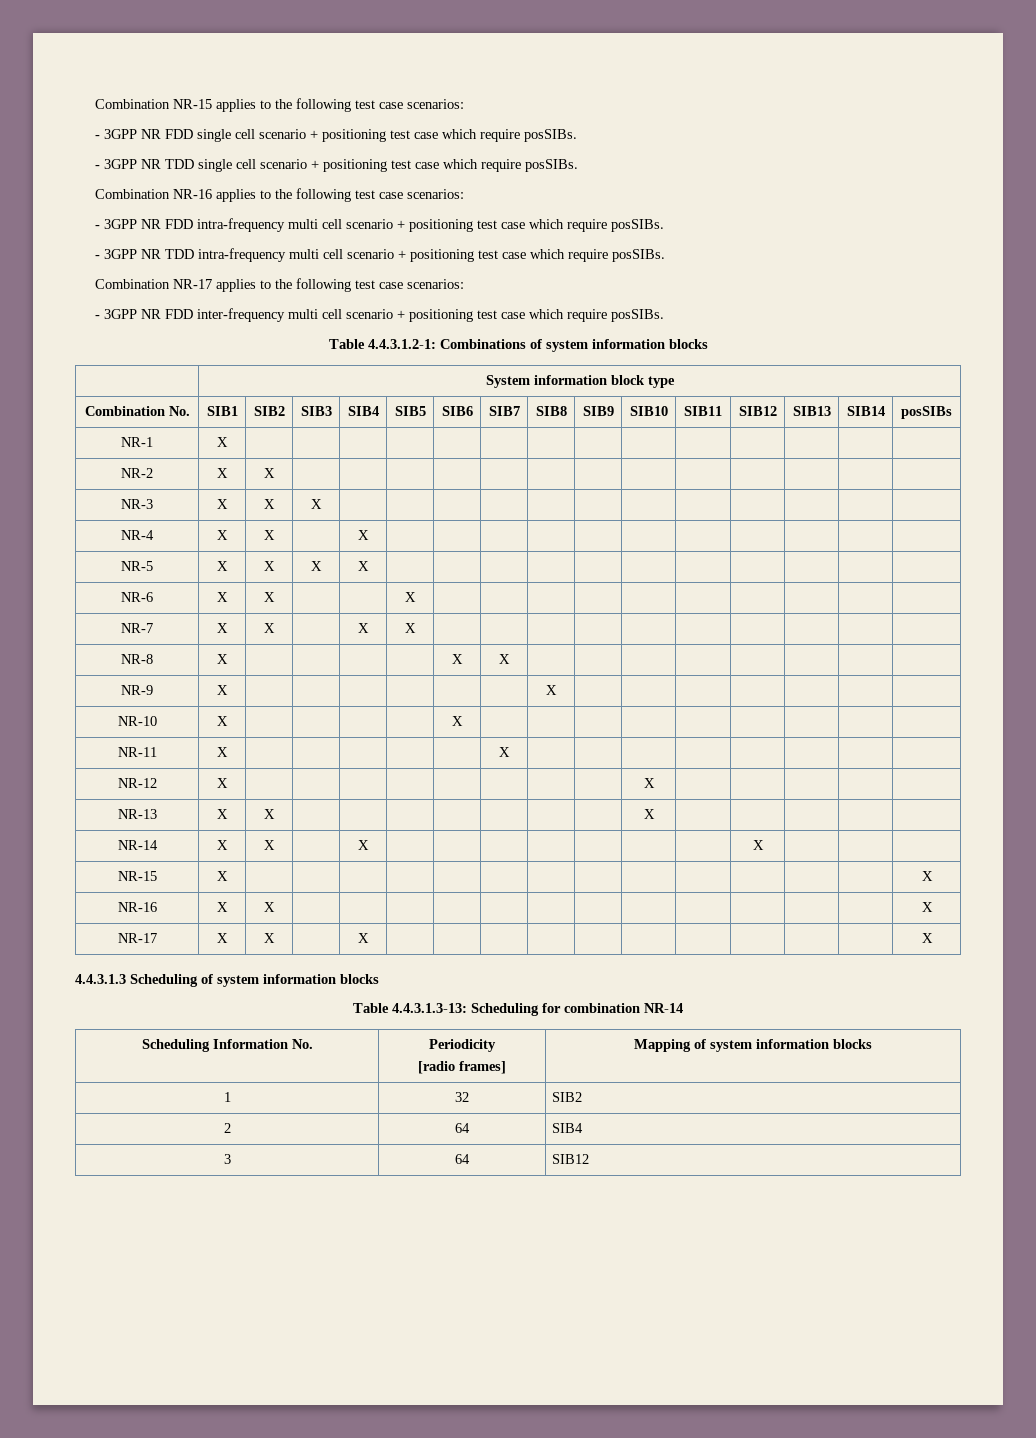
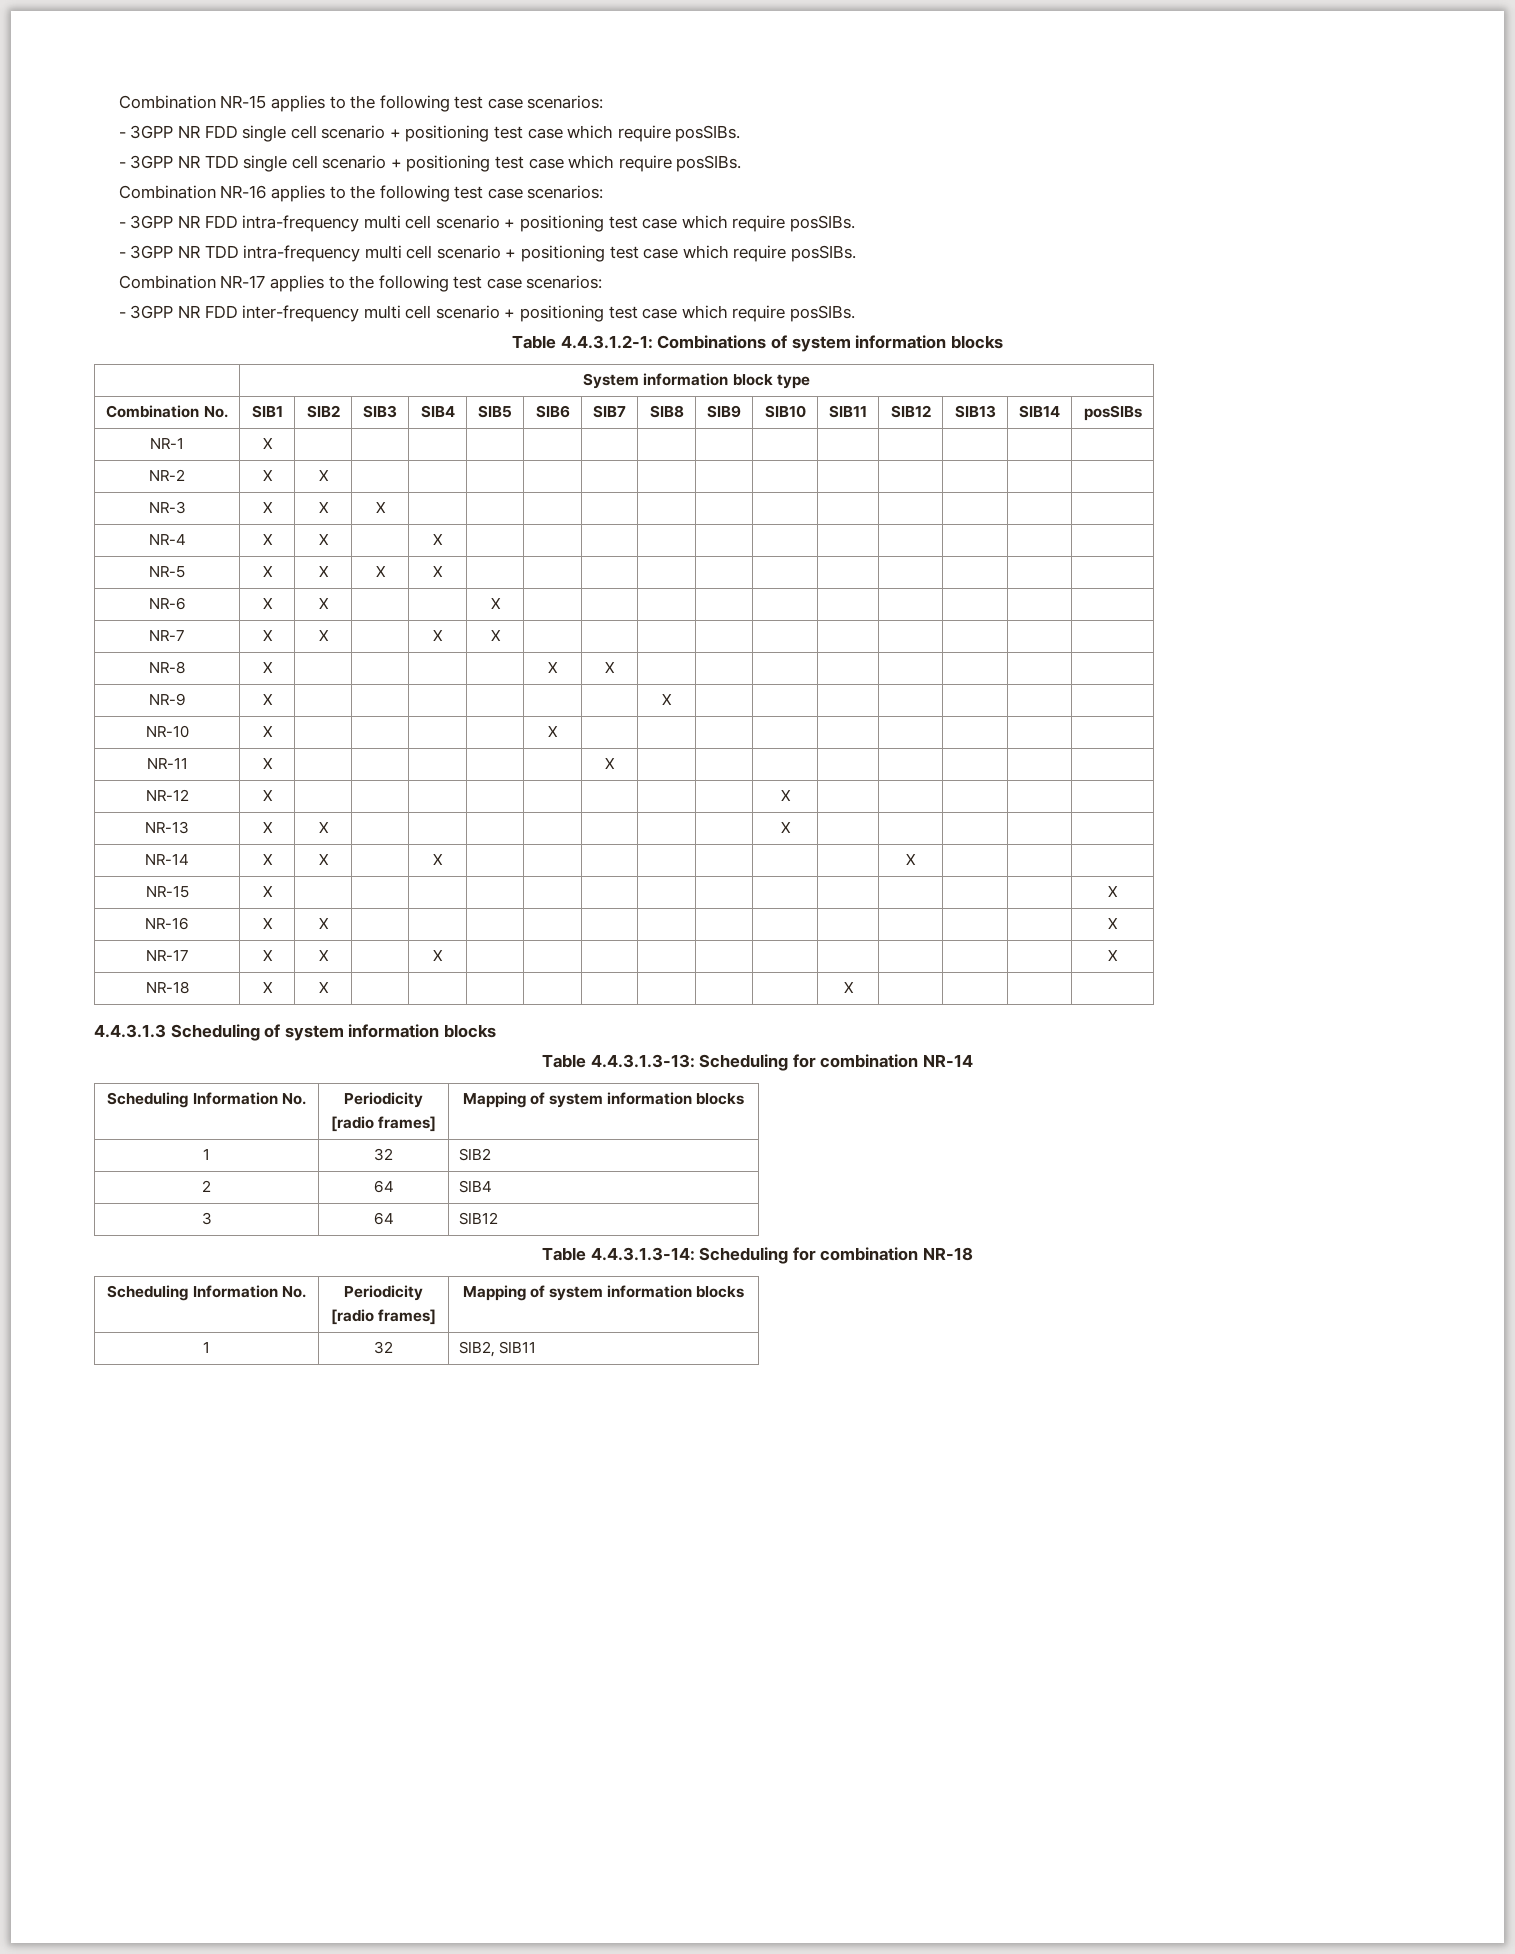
(933, 938) none -> [145,981,189,994] [262,982,273,993] [318,982,329,993] [843,982,854,993] // NR-18 | X | X | | | | | | | | | X | | | |
(590, 1159) none -> [542,1247,973,1264] [107,1285,306,1301] [344,1285,423,1301] [330,1309,437,1325] [462,1285,745,1301] [203,1342,210,1353] [374,1341,393,1354] [459,1341,537,1357] // Table 4.4.3.1.3-14: Scheduling for combination NR-18 // Scheduling Information No. | Periodicity // [radio frames] | Mapping of system information blocks // 1 | 32 | SIB2, SIB11

